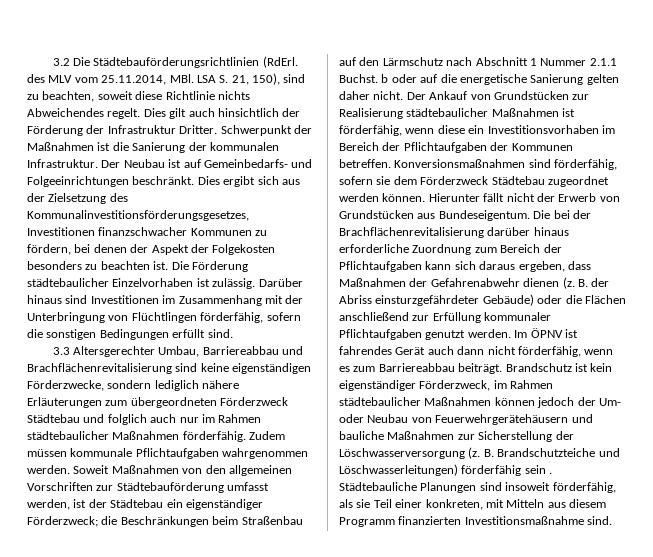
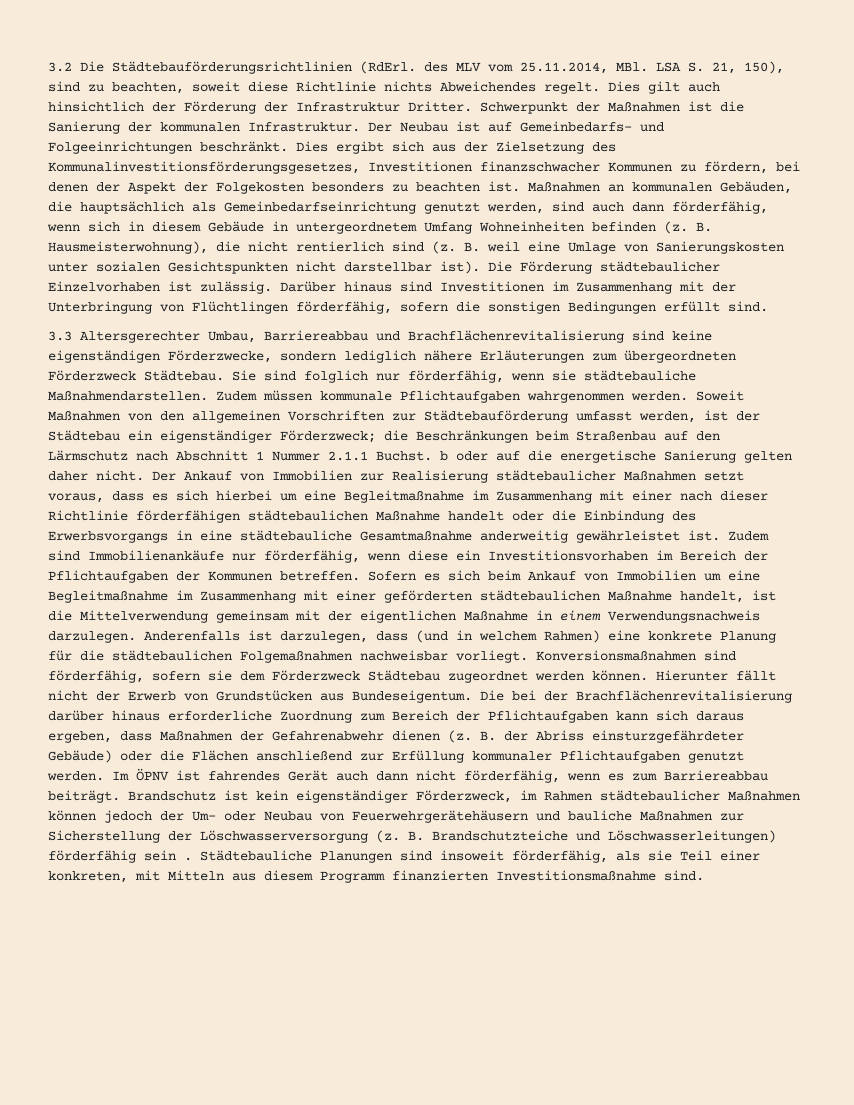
(169, 265) none -> [528,181,792,194] [48,201,768,214] [47,221,712,234] [48,241,784,254] [48,261,480,274] Maßnahmen an kommunalen Gebäuden, die hauptsächlich als Gemeinbedarfseinrichtung genutzt werden, sind auch dann förderfähig, wenn sich in diesem Gebäude in untergeordnetem Umfang Wohneinheiten befinden (z. B. Hausmeisterwohnung), die nicht rentierlich sind (z. B. weil eine Umlage von Sanierungskosten unter sozialen Gesichtspunkten nicht darstellbar ist).
[27,414,262,425] [27,431,246,442] Städtebau und folglich auch nur im Rahmen städtebaulicher Maßnahmen förderfähig. -> [144,370,696,383] [48,391,208,401] Städtebau. Sie sind folglich nur förderfähig, wenn sie städtebauliche Maßnahmendarstellen.
[493,91,569,100] Grundstücken -> [272,470,352,481] Immobilien
[562,108,576,117] ist -> [704,471,744,481] [48,490,768,503] [48,510,696,523] [48,530,769,543] [48,550,256,561] setzt voraus, dass es sich hierbei um eine Begleitmaßnahme im Zusammenhang mit einer nach dieser Richtlinie förderfähigen städtebaulichen Maßnahme handelt oder die Einbindung des Erwerbsvorgangs in eine städtebauliche Gesamtmaßnahme anderweitig gewährleistet ist. Zudem sind Immobilienankäufe nur
(391, 163) none -> [368,570,760,581] [48,590,776,603] [48,610,760,623] [48,630,776,643] [48,650,528,663] Sofern es sich beim Ankauf von Immobilien um eine Begleitmaßnahme im Zusammenhang mit einer geförderten städtebaulichen Maßnahme handelt, ist die Mittelverwendung gemeinsam mit der eigentlichen Maßnahme in einem Verwendungsnachweis darzulegen. Anderenfalls ist darzulegen, dass (und in welchem Rahmen) eine konkrete Planung für die städtebaulichen Folgemaßnahmen nachweisbar vorliegt.

